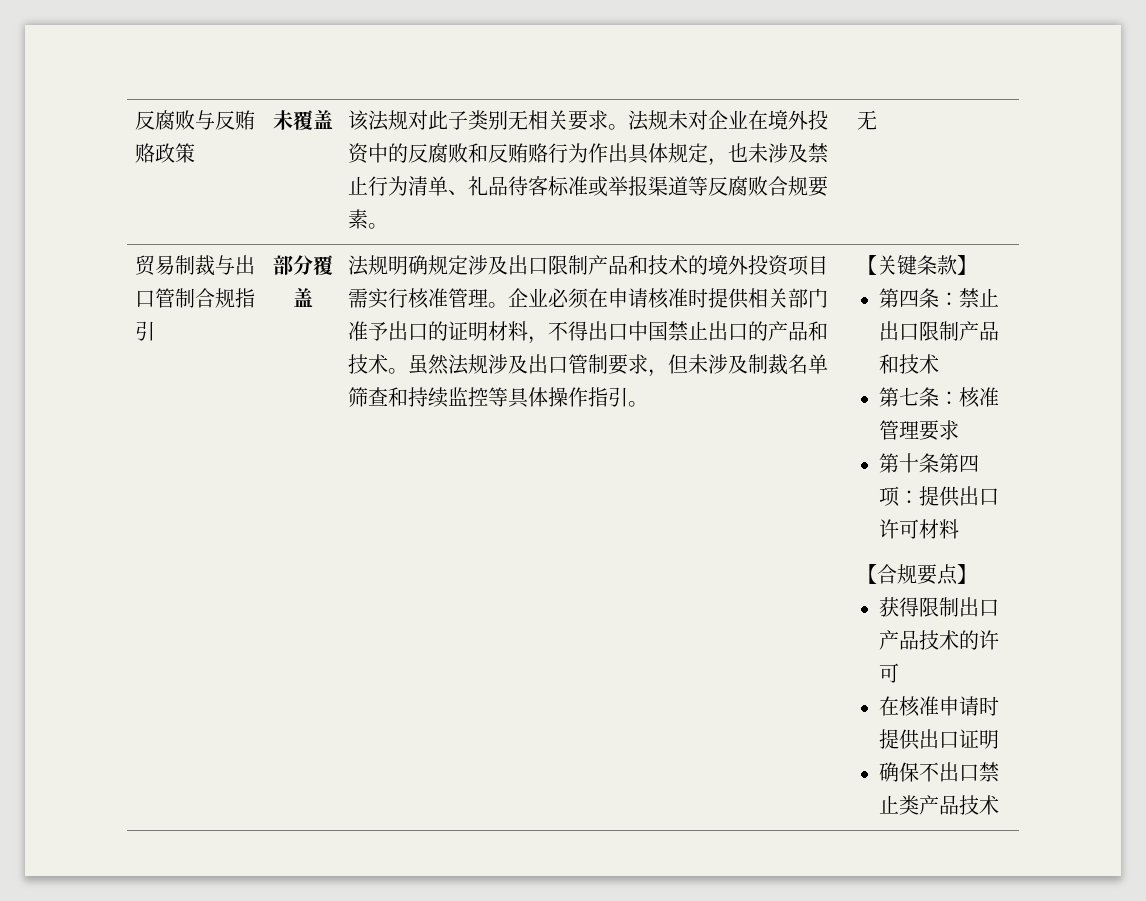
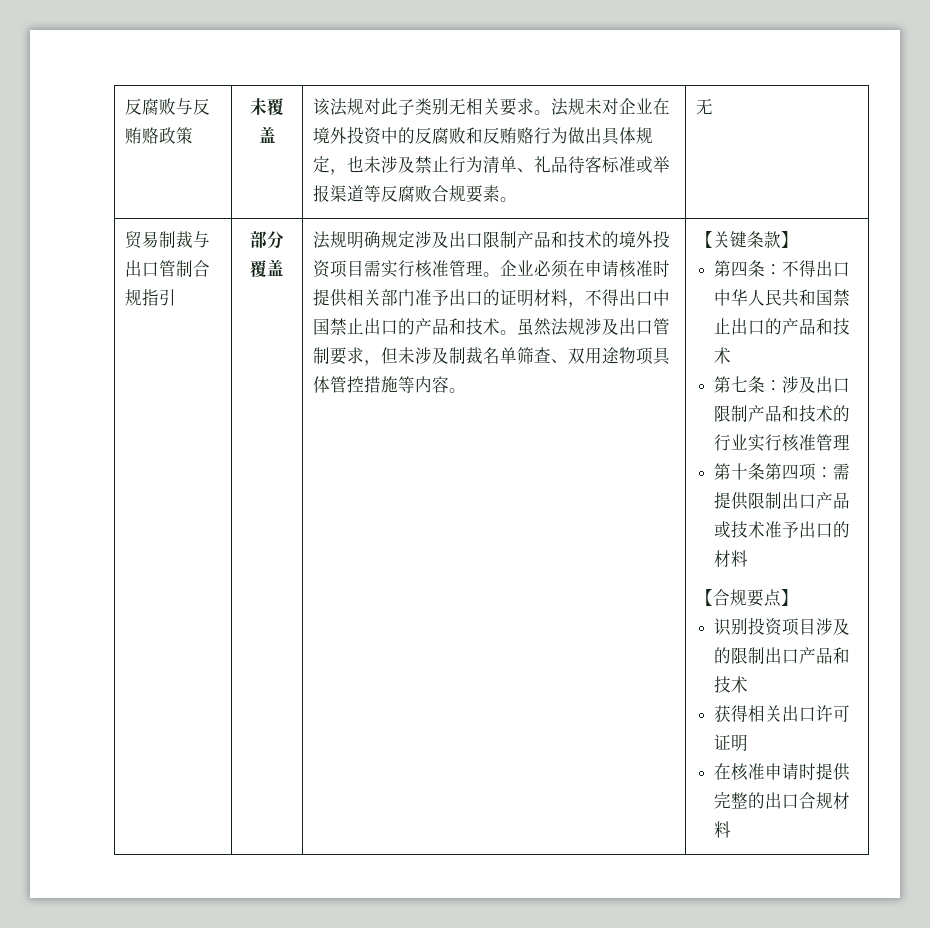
[588,143,609,163] 作 -> [568,127,586,144] 做
[388,387,629,408] 和持续监控等具体操作指引 -> [551,347,672,365] [313,376,450,393] 、双用途物项具体管控措施等内容
[959,288,1000,308] [879,321,960,341] 禁止出口限制 -> [782,260,851,277] [714,289,851,307] [714,318,783,335] 不得出口中华人民共和国禁止出口的
[959,387,1000,408] [879,420,960,441] 核准管理要求 -> [782,376,851,393] [714,405,851,422] [714,434,851,452] 涉及出口限制产品和技术的行业实行核准管理
[919,486,1000,507] [879,519,920,539] 提供出口许可 -> [833,463,851,480] [714,492,851,510] [714,521,851,538] 需提供限制出口产品或技术准予出口的
[879,597,1000,617] [879,630,1000,650] [879,663,900,683] 获得限制出口产品技术的许可 -> [714,617,851,636] [714,647,851,664] [714,676,749,693] [714,705,851,722] [714,734,749,752] 识别投资项目涉及的限制出口产品和技术 // 获得相关出口许可证明
[919,729,1000,749] [879,762,1000,782] [879,795,1000,815] 出口证明 // 确保不出口禁止类产品技术 -> [714,792,851,810] [714,821,732,838] 完整的出口合规材料

